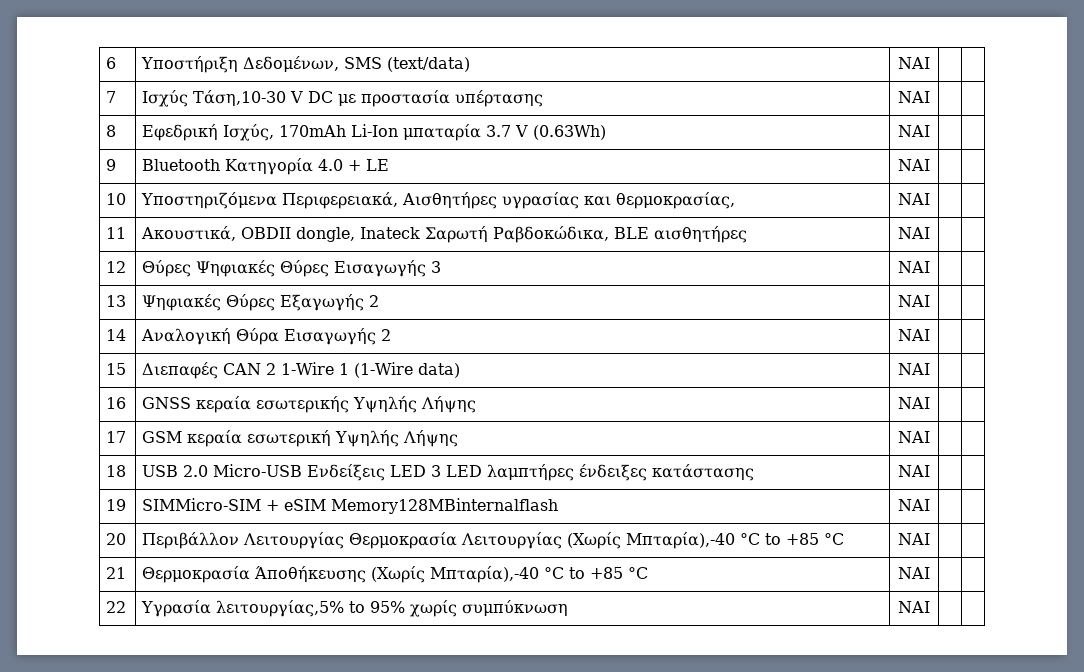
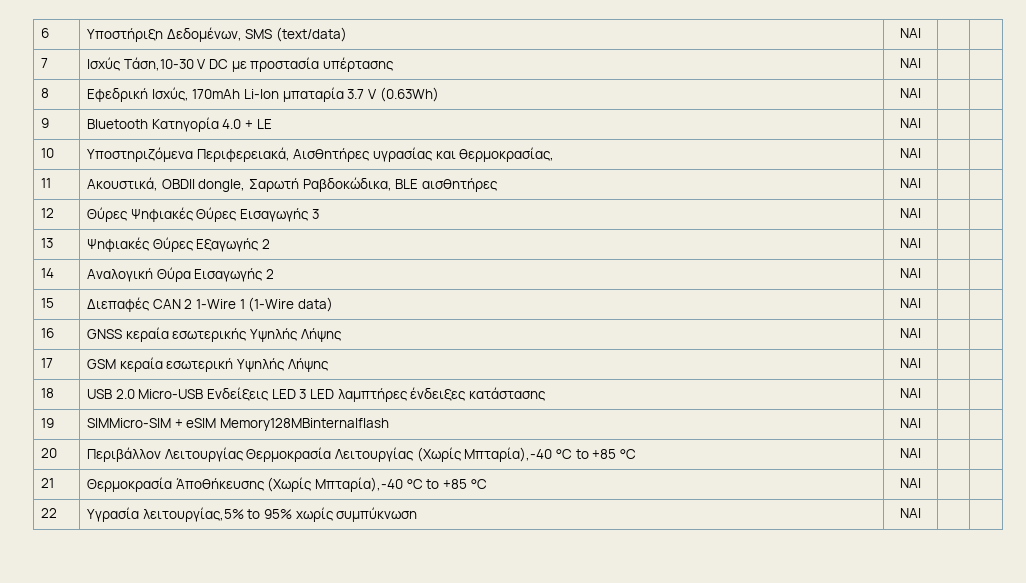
[359,227,420,239] Inateck -> (246, 185) none

